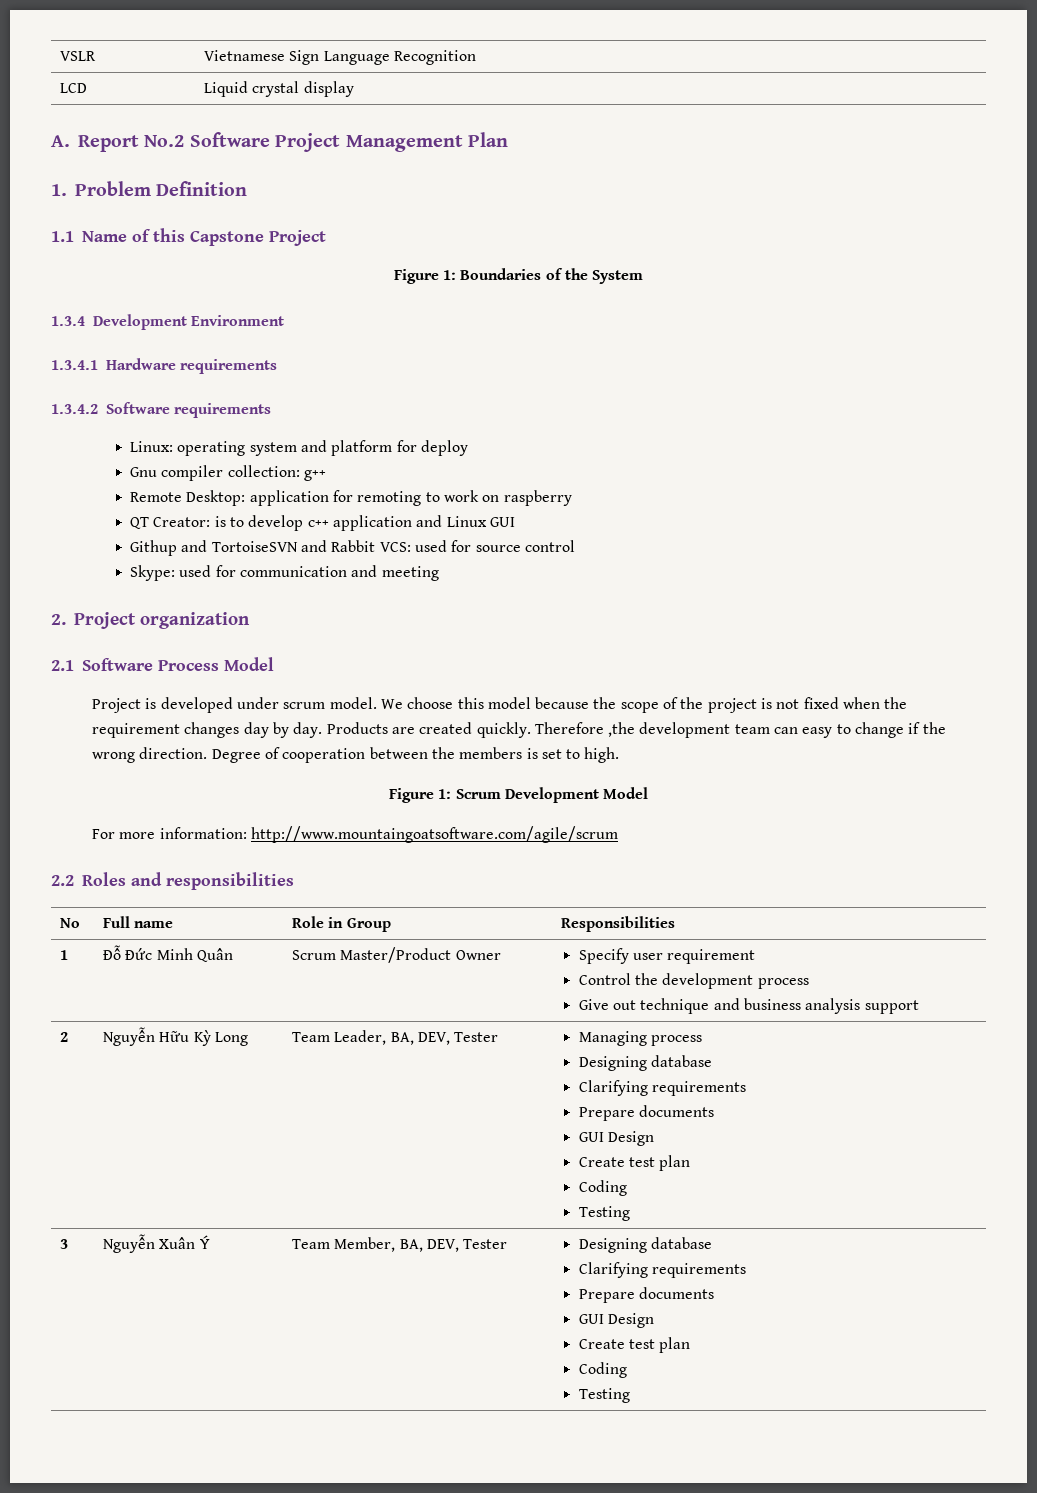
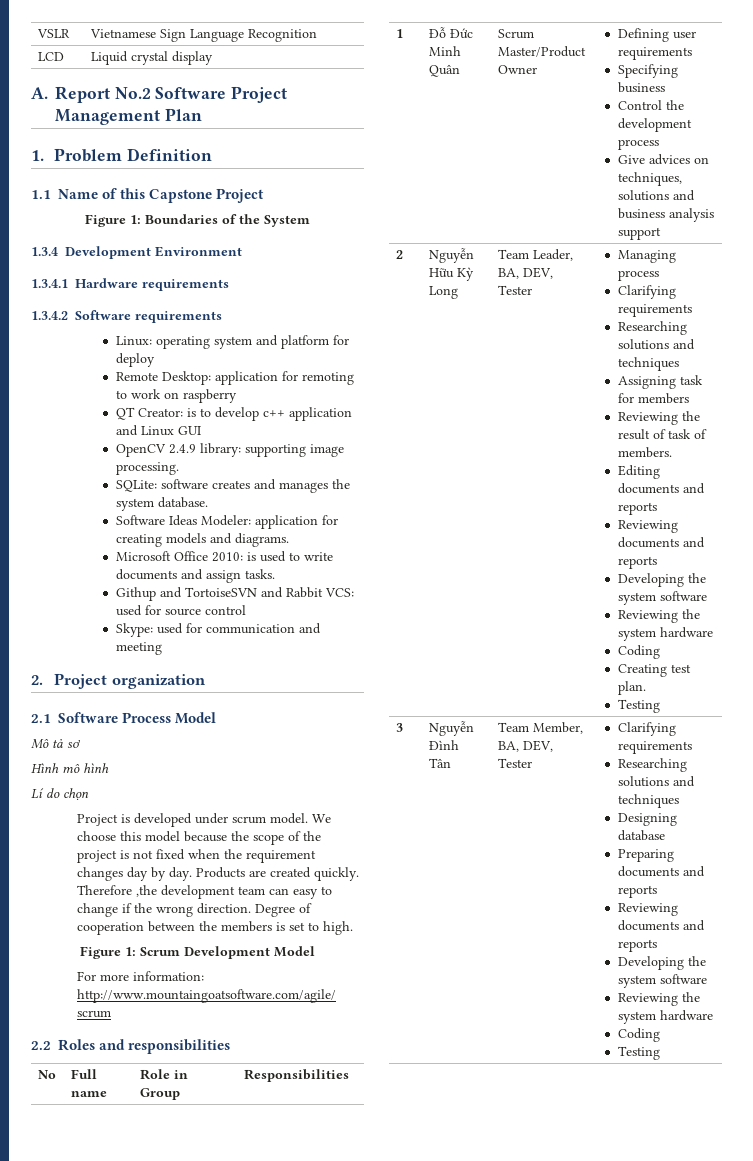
[130,465,326,481] // Gnu compiler collection: g++ -> (155, 360) none
(515, 522) none -> [115,443,344,457] [115,462,179,475] [115,479,350,493] [115,497,208,511] [115,515,338,529] [115,533,289,547] [115,551,333,562] [115,569,275,583] // OpenCV 2.4.9 library: supporting image processing. // SQLite: software creates and manages the system database. // Software Ideas Modeler: application for creating models and diagrams. // Microsoft Office 2010: is used to write documents and assign tasks.
(274, 664) none -> [31,739,80,749] [31,763,109,773] [31,788,89,800] // Mô tả sơ // Hình mô hình // Lí do chọn
[578,948,756,964] Specify user requirement -> [617,28,696,42] [617,47,692,60] [617,64,678,78] [617,82,665,93] Defining user requirements // Specifying business
[612,998,710,1014] out technique -> [648,154,709,165] [617,172,682,186] [617,190,669,201] advices on techniques, solutions
[578,1055,712,1071] [578,1080,746,1096] [578,1105,714,1121] [578,1131,654,1146] [578,1155,691,1171] [578,1180,627,1196] // Designing database // Clarifying requirements // Prepare documents // GUI Design // Create test plan // Coding -> [617,285,676,299] [617,304,692,317] [617,321,687,335] [617,339,695,350] [617,357,679,371] [617,375,703,389] [617,393,689,404] [617,411,700,425] [617,429,707,440] [617,447,672,458] [617,465,660,479] [617,483,705,494] [617,502,657,515] [617,520,678,533] [617,537,705,548] [617,556,657,569] [617,573,706,587] [617,591,707,605] [617,609,700,623] [617,627,713,641] [617,645,660,659] [617,664,691,677] [617,681,646,695] // Clarifying requirements // Researching solutions and techniques // Assigning task for members // Reviewing the result of task of members. // Editing documents and reports // Reviewing documents and reports // Developing the system software // Reviewing the system hardware // Coding // Creating test plan.
[159,1235,210,1249] Xuân Ý -> [429,740,460,750] [429,758,452,768] Đình Tân
[578,1237,712,1253] [578,1262,746,1278] [578,1287,714,1303] [578,1313,654,1328] [578,1337,691,1353] Designing database // Clarifying requirements // Prepare documents // GUI Design // Create test plan -> [617,722,676,736] [617,741,692,754] [617,758,687,772] [617,776,695,787] [617,794,679,808] [617,813,677,826] [617,830,665,841] [617,849,674,862] [617,866,705,877] [617,885,657,898] [617,903,678,916] [617,920,705,931] [617,939,657,952] [617,956,706,970] [617,974,707,988] [617,992,700,1006] [617,1010,713,1024] Clarifying requirements // Researching solutions and techniques // Designing database // Preparing documents and reports // Reviewing documents and reports // Developing the system software // Reviewing the system hardware

